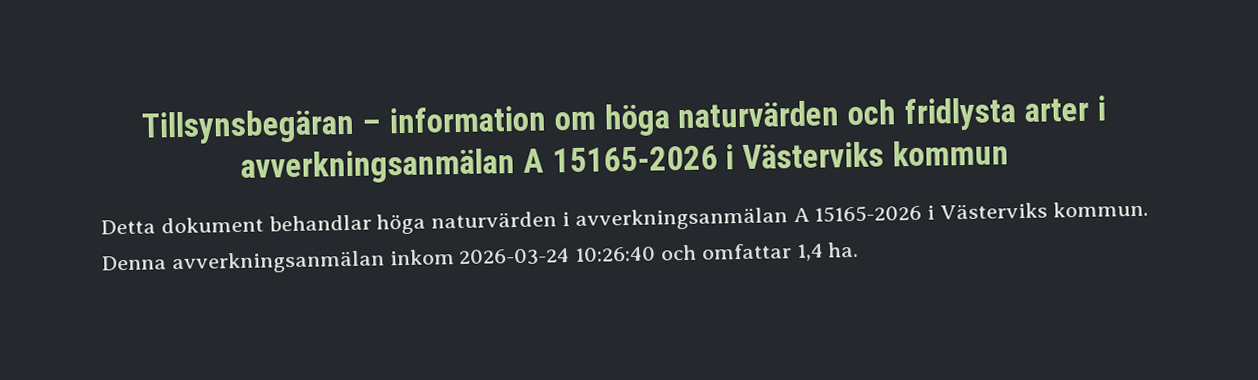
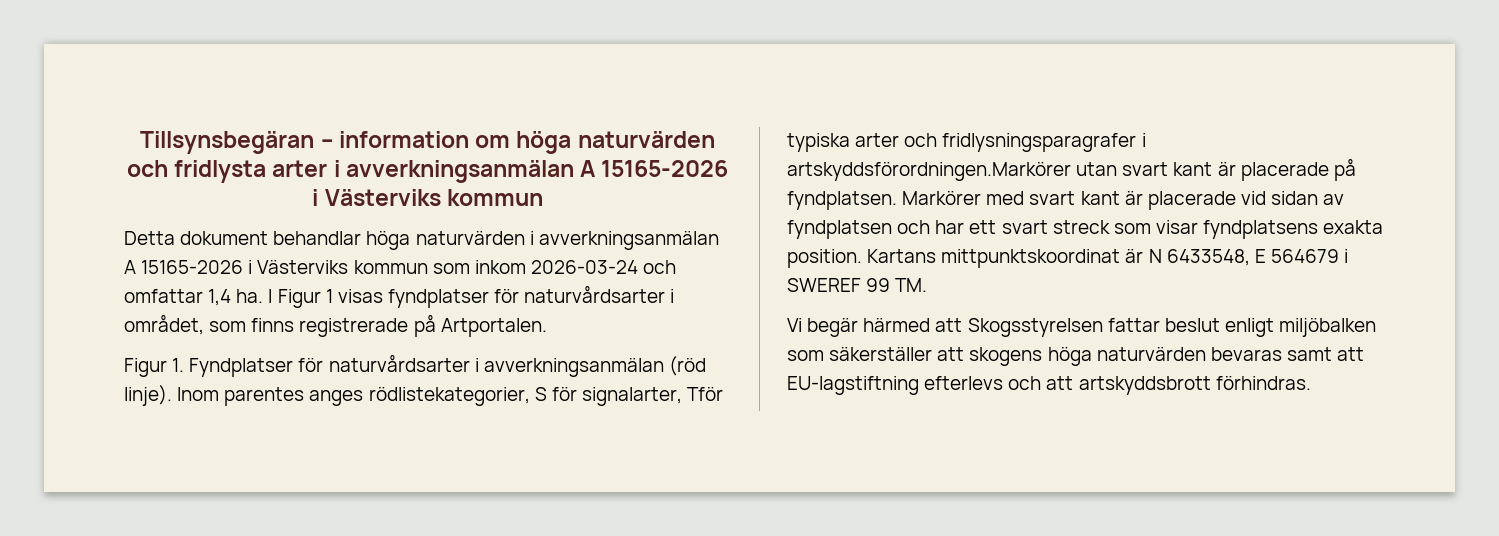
[1052,200,1149,218] [101,250,385,275] kommun. Denna avverkningsanmälan -> [353,260,470,274] kommun som
[575,246,657,262] 10:26:40 -> (638, 267) none
(860, 249) none -> [268,285,675,308] [124,314,547,337] [124,354,706,377] [124,385,724,406] [787,133,1146,152] [787,158,1356,181] [787,191,1345,210] [787,220,1384,239] [787,249,1349,268] [787,278,928,292] [787,318,1377,337] [787,347,1365,366] [787,376,1311,395] I Figur 1 visas fyndplatser för naturvårdsarter i området, som finns registrerade på Artportalen. // Figur 1. Fyndplatser för naturvårdsarter i avverkningsanmälan (röd linje). Inom parentes anges rödlistekategorier, S för signalarter, Tför typiska arter och fridlysningsparagrafer i artskyddsförordningen.Markörer utan svart kant är placerade på fyndplatsen. Markörer med svart kant är placerade vid sidan av fyndplatsen och har ett svart streck som visar fyndplatsens exakta position. Kartans mittpunktskoordinat är N 6433548, E 564679 i SWEREF 99 TM. // Vi begär härmed att Skogsstyrelsen fattar beslut enligt miljöbalken som säkerställer att skogens höga naturvärden bevaras samt att EU-lagstiftning efterlevs och att artskyddsbrott förhindras.

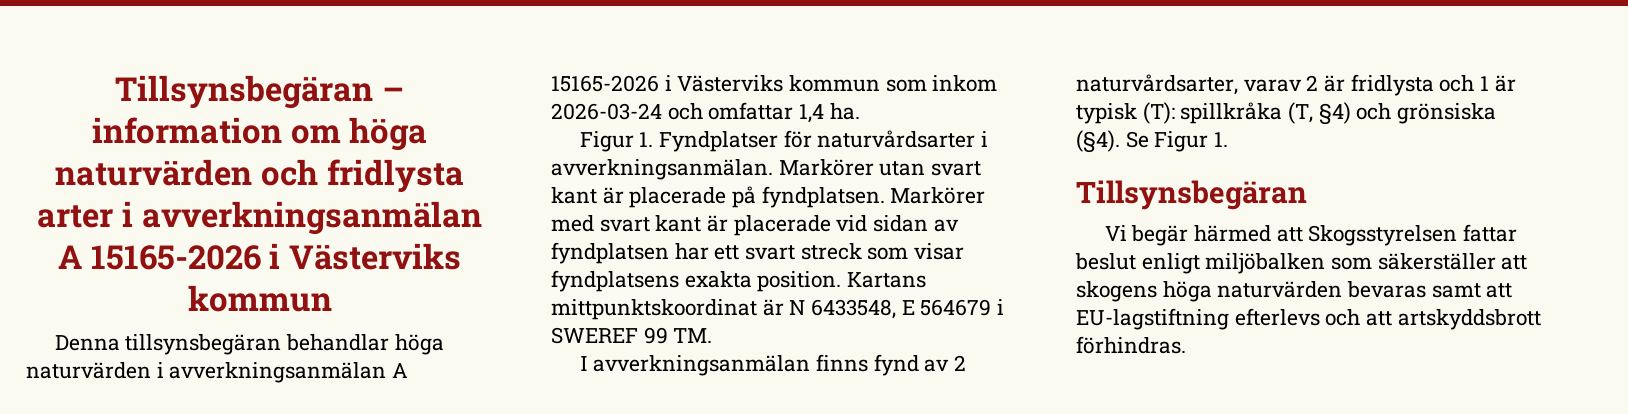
[124,231,269,245] Detta dokument -> [54,334,282,355] Denna tillsynsbegäran
[268,285,675,308] [124,314,547,337] I Figur 1 visas fyndplatser för naturvårdsarter i området, som finns registrerade på Artportalen. -> (860, 111) none
[483,356,706,377] [124,385,724,406] [787,133,1146,152] [787,162,1071,181] avverkningsanmälan (röd linje). Inom parentes anges rödlistekategorier, S för signalarter, Tför typiska arter och fridlysningsparagrafer i artskyddsförordningen.Markörer -> [551,159,874,180] avverkningsanmälan. Markörer
[897,220,931,234] och -> (669, 253) none
(928, 285) none -> [579,354,967,376] [1076,74,1516,96] [1076,102,1497,125] [1076,130,1229,153] [1076,180,1307,210] // I avverkningsanmälan finns fynd av 2 naturvårdsarter, varav 2 är fridlysta och 1 är typisk (T): spillkråka (T, §4) och grönsiska (§4). Se Figur 1. // Tillsynsbegäran

